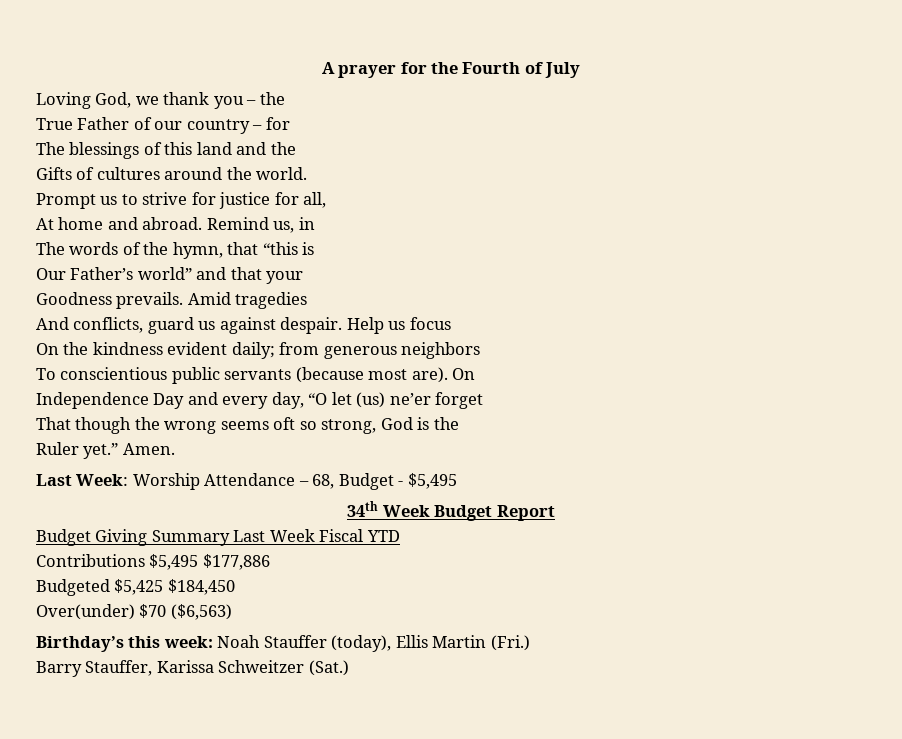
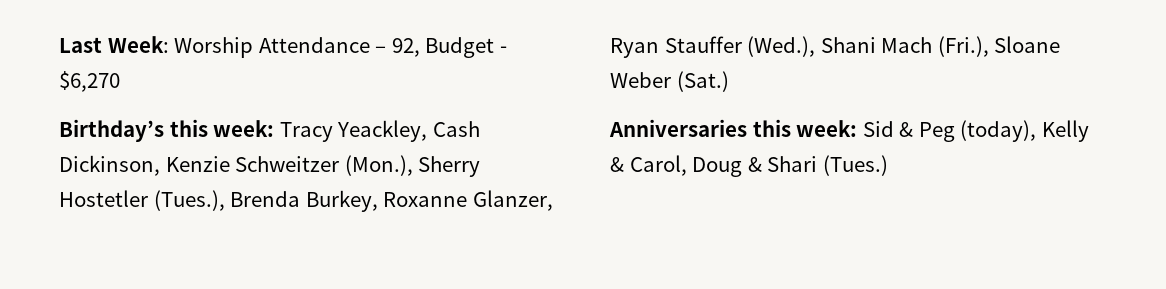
[321,62,581,78] [36,92,285,109] [36,117,290,134] [36,142,296,159] [36,167,308,180] [36,192,327,209] [36,217,315,233] [36,242,315,259] [36,267,304,284] [36,292,308,309] [36,317,451,334] [36,342,481,359] [36,367,476,384] [36,392,484,409] [36,417,459,434] [36,442,175,459] A prayer for the Fourth of July // Loving God, we thank you – the // True Father of our country – for // The blessings of this land and the // Gifts of cultures around the world. // Prompt us to strive for justice for all, // At home and abroad. Remind us, in // The words of the hymn, that “this is // Our Father’s world” and that your // Goodness prevails. Amid tragedies // And conflicts, guard us against despair. Help us focus // On the kindness evident daily; from generous neighbors // To conscientious public servants (because most are). On // Independence Day and every day, “O let (us) ne’er forget // That though the wrong seems oft so strong, God is the // Ruler yet.” Amen. // -> (59, 45) none
[312,474,335,489] 68, -> [391,38,420,57] 92,
[407,473,457,489] [347,501,555,521] [36,529,400,546] [36,554,270,570] [36,579,235,596] [36,604,232,620] [36,635,530,652] [36,660,349,677] $5,495 // 34th Week Budget Report // Budget Giving Summary Last Week Fiscal YTD // Contributions $5,495 $177,886 // Budgeted $5,425 $184,450 // Over(under) $70 ($6,563) // Birthday’s this week: Noah Stauffer (today), Ellis Martin (Fri.) // Barry Stauffer, Karissa Schweitzer (Sat.) -> [59,71,120,92] [59,119,480,142] [59,155,481,177] [59,190,553,212] [610,36,1061,58] [610,71,729,92] [609,119,1089,142] [610,155,888,177] $6,270 // Birthday’s this week: Tracy Yeackley, Cash Dickinson, Kenzie Schweitzer (Mon.), Sherry Hostetler (Tues.), Brenda Burkey, Roxanne Glanzer, Ryan Stauffer (Wed.), Shani Mach (Fri.), Sloane Weber (Sat.) // Anniversaries this week: Sid & Peg (today), Kelly & Carol, Doug & Shari (Tues.)

